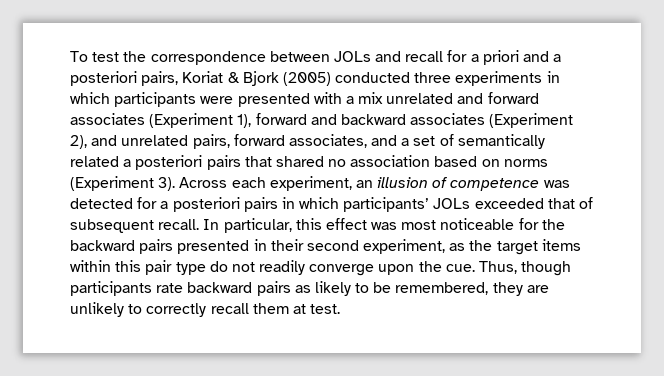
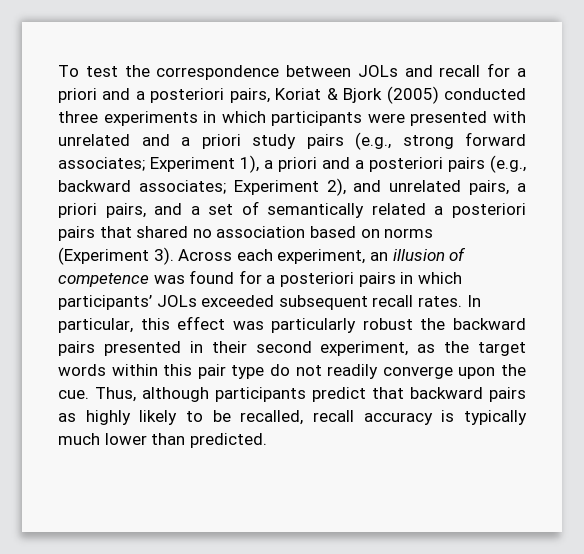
[345,92,539,104] [70,113,574,128] a mix unrelated and forward associates (Experiment 1), forward and backward associates (Experiment -> [58,132,526,150] [58,155,526,173] [58,180,319,195] unrelated and a priori study pairs (e.g., strong forward associates; Experiment 1), a priori and a posteriori pairs (e.g., backward associates; Experiment
[233,134,367,148] forward associates, -> [516,183,526,192] [58,203,146,218] a priori pairs,
[70,198,133,209] detected -> [189,270,235,284] found
[547,197,594,209] [70,219,200,233] that of subsequent recall. -> [278,295,462,310] subsequent recall rates.
[401,218,539,230] most noticeable for -> [271,318,413,333] particularly robust
[541,239,581,251] items -> [58,364,106,376] words
[521,261,572,276] [70,281,184,296] though participants rate -> [142,387,404,402] although participants predict that
(311, 289) none -> [85,410,131,425] highly
[395,282,549,296] [70,302,341,317] remembered, they are unlikely to correctly recall them at test. -> [240,410,527,425] [58,433,267,448] recalled, recall accuracy is typically much lower than predicted.

